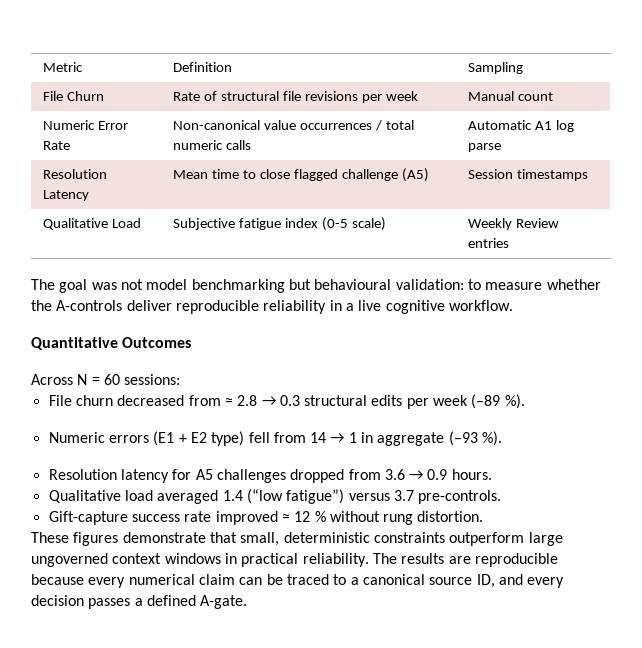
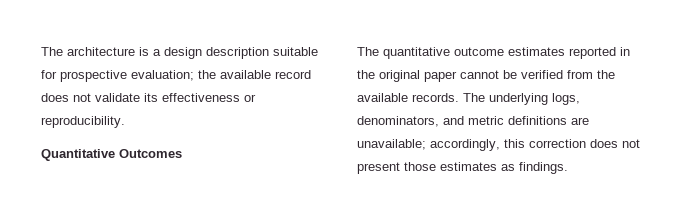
[43,62,84,72] [173,62,233,72] [468,62,524,74] [43,91,104,101] [173,91,418,103] [468,91,553,101] [43,120,128,130] [43,141,71,150] [173,120,414,131] [173,140,251,150] [468,120,574,132] [468,143,502,152] [43,169,108,179] [43,190,90,201] [173,168,429,182] [468,169,588,181] [43,218,141,230] [173,217,386,231] [468,218,559,230] [468,238,510,248] [31,279,601,293] [31,300,513,314] [31,337,192,350] [31,374,181,385] [48,394,525,409] [48,431,503,446] [48,469,492,483] [48,489,502,504] [48,511,484,525] [31,532,563,546] [31,553,558,567] [31,574,565,588] [31,595,248,609] Metric | Definition | Sampling // File Churn | Rate of structural file revisions per week | Manual count // Numeric Error Rate | Non-canonical value occurrences / total numeric calls | Automatic A1 log parse // Resolution Latency | Mean time to close flagged challenge (A5) | Session timestamps // Qualitative Load | Subjective fatigue index (0-5 scale) | Weekly Review entries // The goal was not model benchmarking but behavioural validation: to measure whether the A-controls deliver reproducible reliability in a live cognitive workflow. // Quantitative Outcomes // Across N = 60 sessions: // File churn decreased from ≈ 2.8 → 0.3 structural edits per week (–89 %). // Numeric errors (E1 + E2 type) fell from 14 → 1 in aggregate (–93 %). // Resolution latency for A5 challenges dropped from 3.6 → 0.9 hours. // Qualitative load averaged 1.4 (“low fatigue”) versus 3.7 pre-controls. // Gift-capture success rate improved ≈ 12 % without rung distortion. // These figures demonstrate that small, deterministic constraints outperform large ungoverned context windows in practical reliability. The results are reproducible because every numerical claim can be traced to a canonical source ID, and every decision passes a defined A-gate. -> [41,47,318,59] [41,70,311,82] [41,93,256,102] [41,116,125,128] [41,149,182,161] [357,47,630,59] [357,70,615,82] [357,93,580,105] [357,116,589,127] [357,139,640,151] [357,162,568,174] The architecture is a design description suitable for prospective evaluation; the available record does not validate its effectiveness or reproducibility. // Quantitative Outcomes // The quantitative outcome estimates reported in the original paper cannot be verified from the available records. The underlying logs, denominators, and metric definitions are unavailable; accordingly, this correction does not present those estimates as findings.

